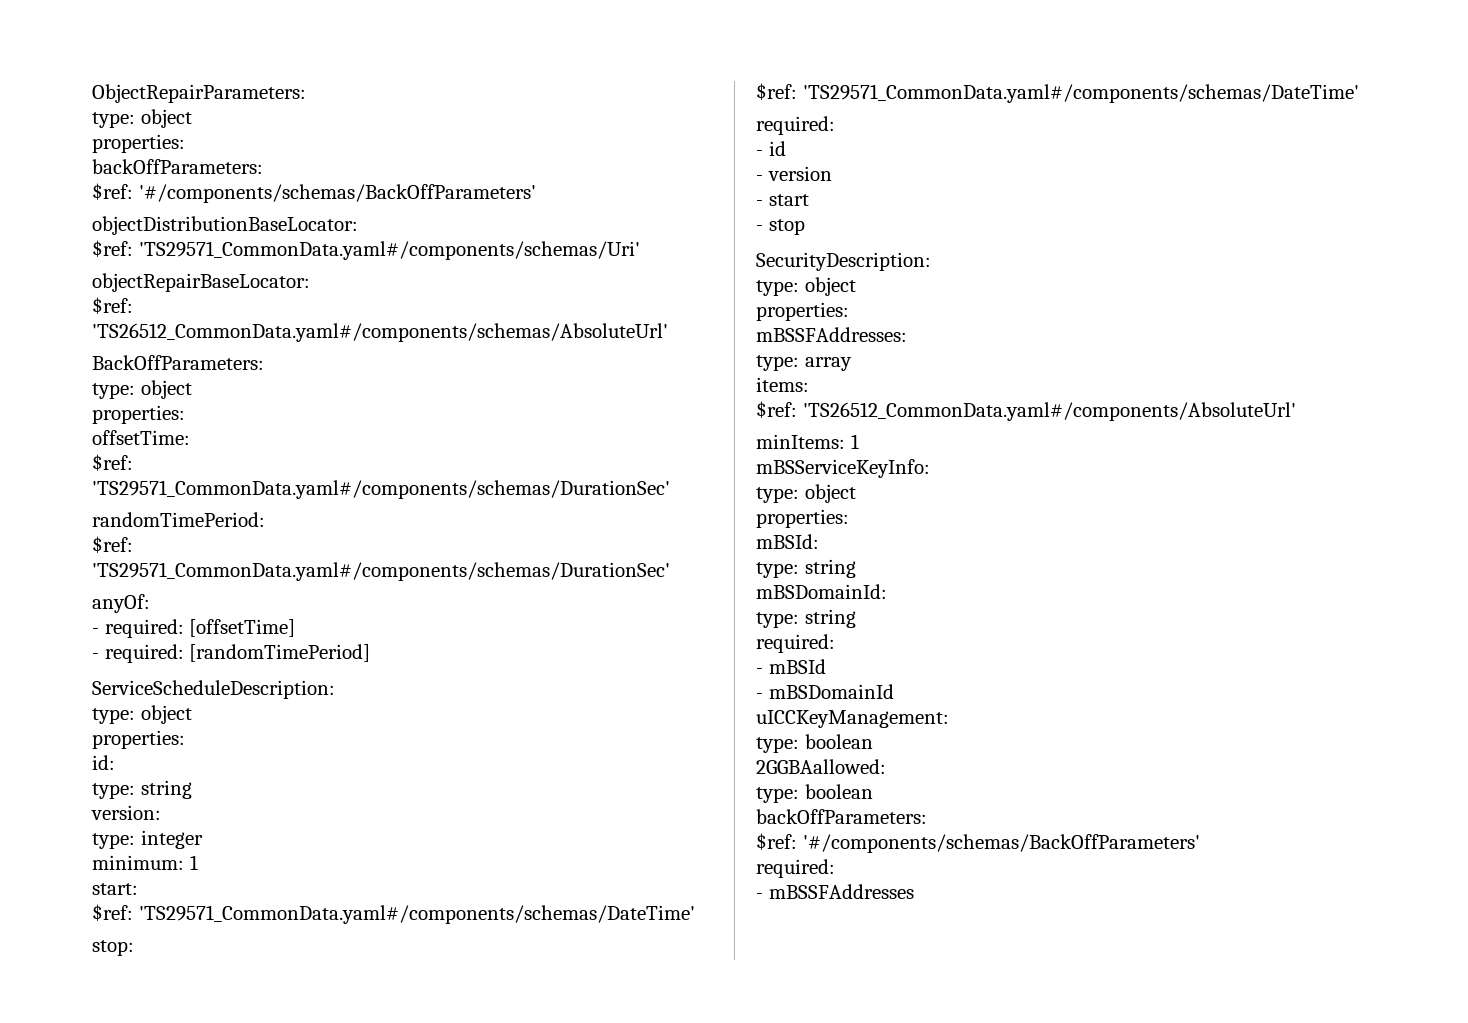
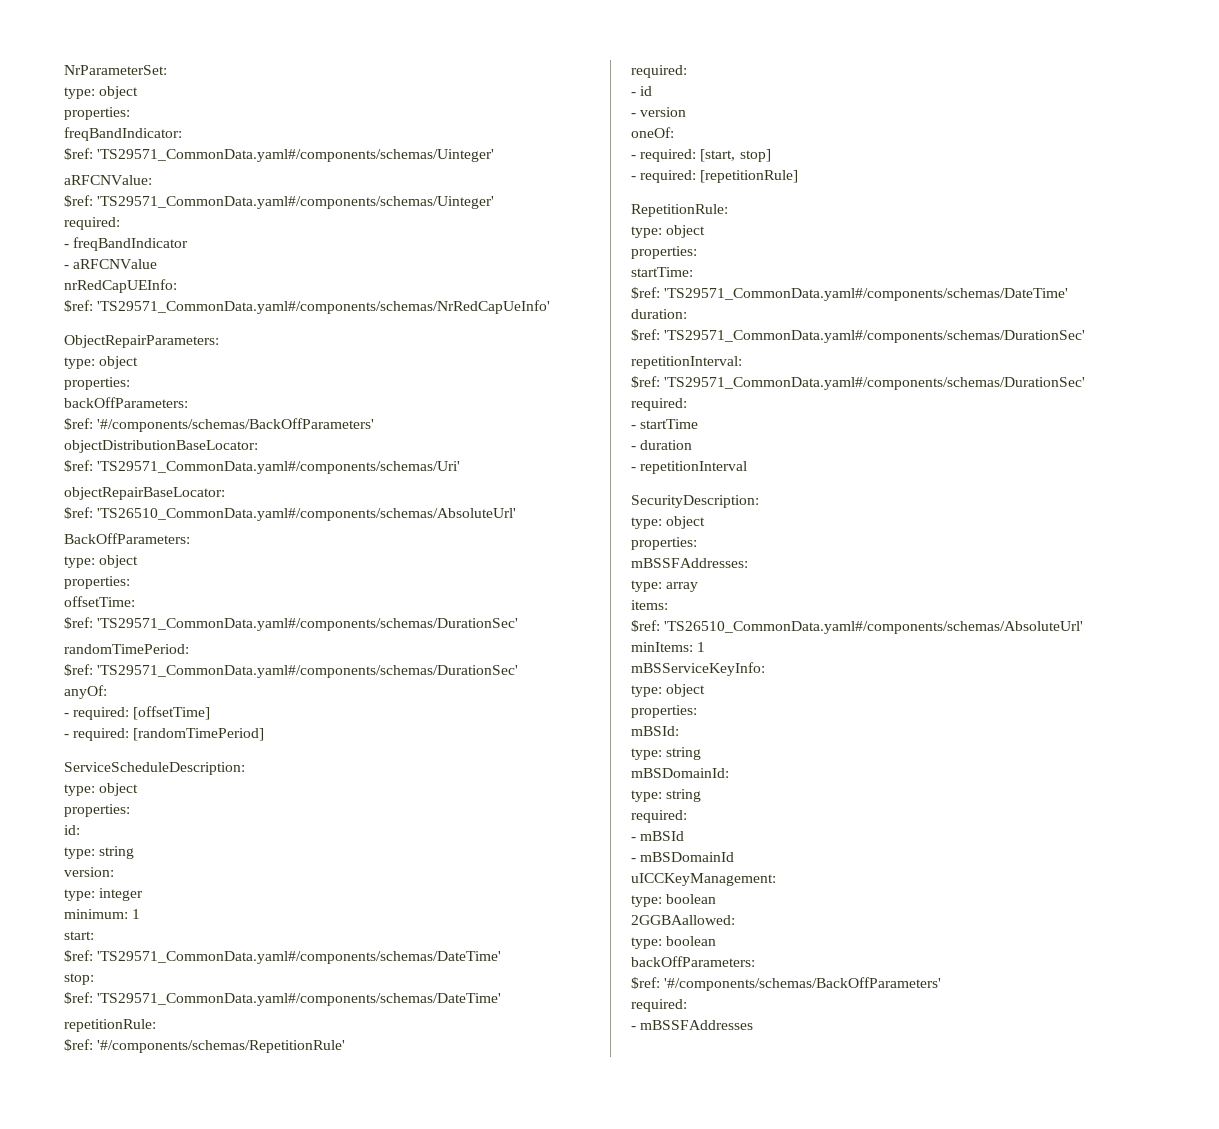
(92, 93) none -> [64,65,167,75] [64,86,139,99] [64,107,130,120] [64,127,182,141] [64,148,495,162] [64,175,152,185] [64,195,495,209] [64,217,120,230] [64,237,189,251] [64,259,158,269] [64,279,177,293] [64,300,551,314] NrParameterSet: // type: object // properties: // freqBandIndicator: // $ref: 'TS29571_CommonData.yaml#/components/schemas/Uinteger' // aRFCNValue: // $ref: 'TS29571_CommonData.yaml#/components/schemas/Uinteger' // required: // - freqBandIndicator // - aRFCNValue // nrRedCapUEInfo: // $ref: 'TS29571_CommonData.yaml#/components/schemas/NrRedCapUeInfo' //
[92,323,668,342] 'TS26512_CommonData.yaml#/components/schemas/AbsoluteUrl' -> [97,508,517,521] 'TS26510_CommonData.yaml#/components/schemas/AbsoluteUrl'
(1359, 93) none -> [64,1019,156,1032] [64,1039,346,1053] // repetitionRule: // $ref: '#/components/schemas/RepetitionRule'
[756,194,809,206] [756,219,805,235] - start // - stop -> [631,127,674,138] [631,149,771,162] [631,170,799,183] [631,204,728,217] [631,225,706,238] [631,246,697,259] [631,267,693,277] [631,287,1069,301] [631,309,687,319] [631,329,1086,343] [631,356,742,369] [631,376,1086,390] [631,398,687,411] [631,419,699,429] [631,440,693,450] [631,461,748,474] oneOf: // - required: [start, stop] // - required: [repetitionRule] // RepetitionRule: // type: object // properties: // startTime: // $ref: 'TS29571_CommonData.yaml#/components/schemas/DateTime' // duration: // $ref: 'TS29571_CommonData.yaml#/components/schemas/DurationSec' // repetitionInterval: // $ref: 'TS29571_CommonData.yaml#/components/schemas/DurationSec' // required: // - startTime // - duration // - repetitionInterval
[802,402,1296,421] 'TS26512_CommonData.yaml#/components/AbsoluteUrl' -> [664,621,1084,634] 'TS26510_CommonData.yaml#/components/schemas/AbsoluteUrl'

